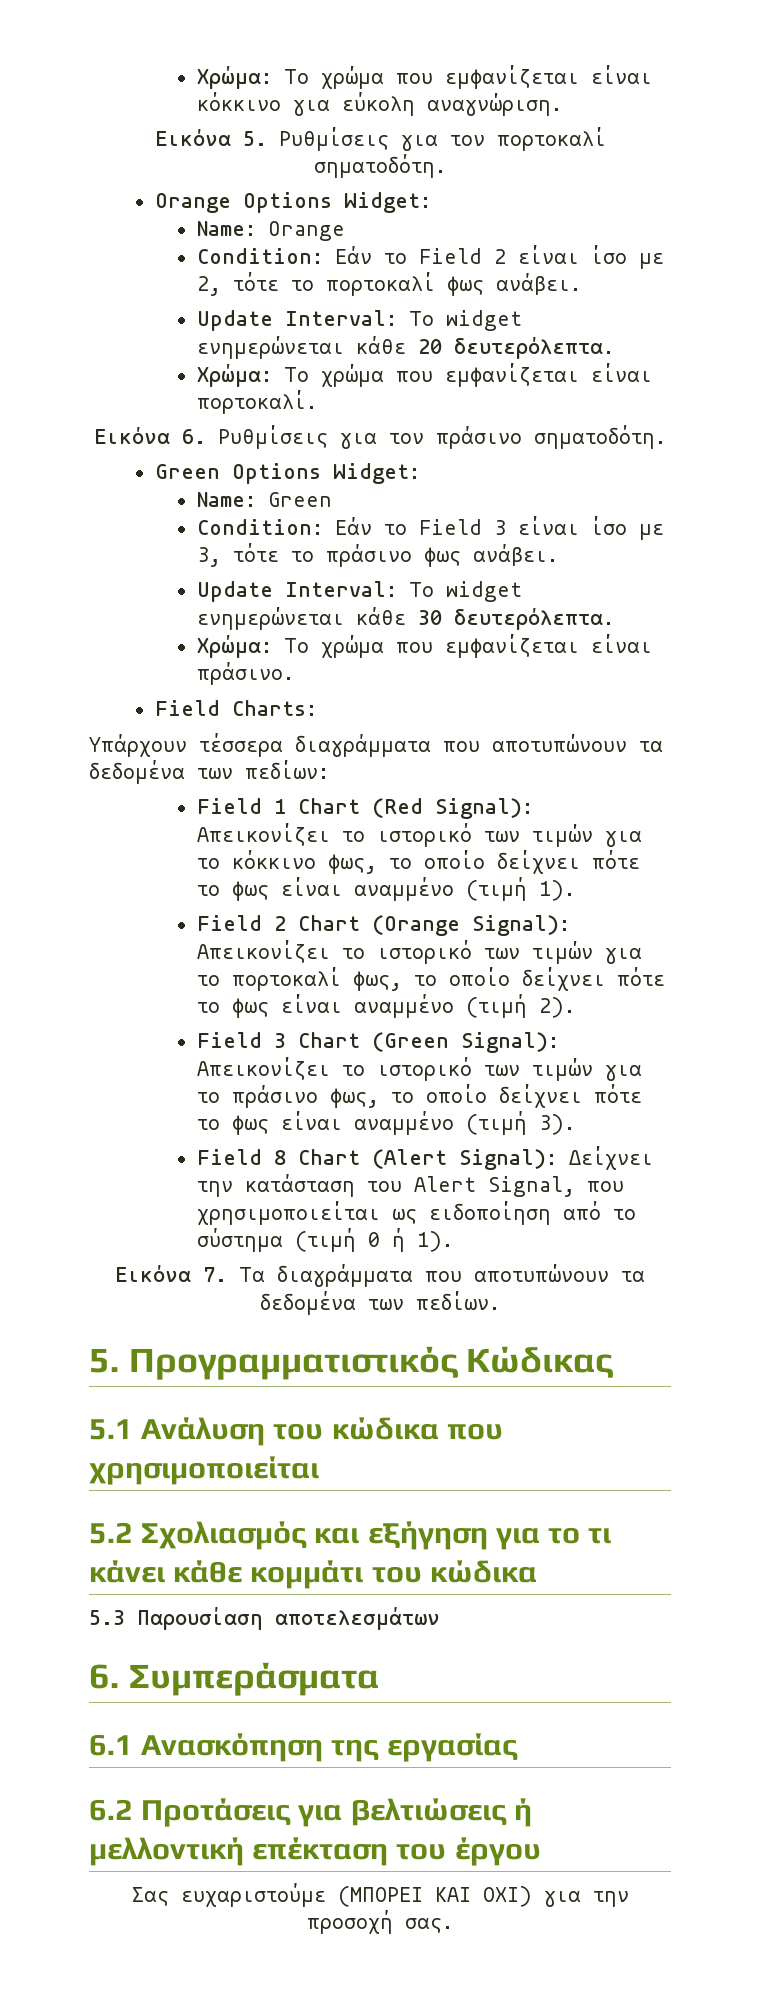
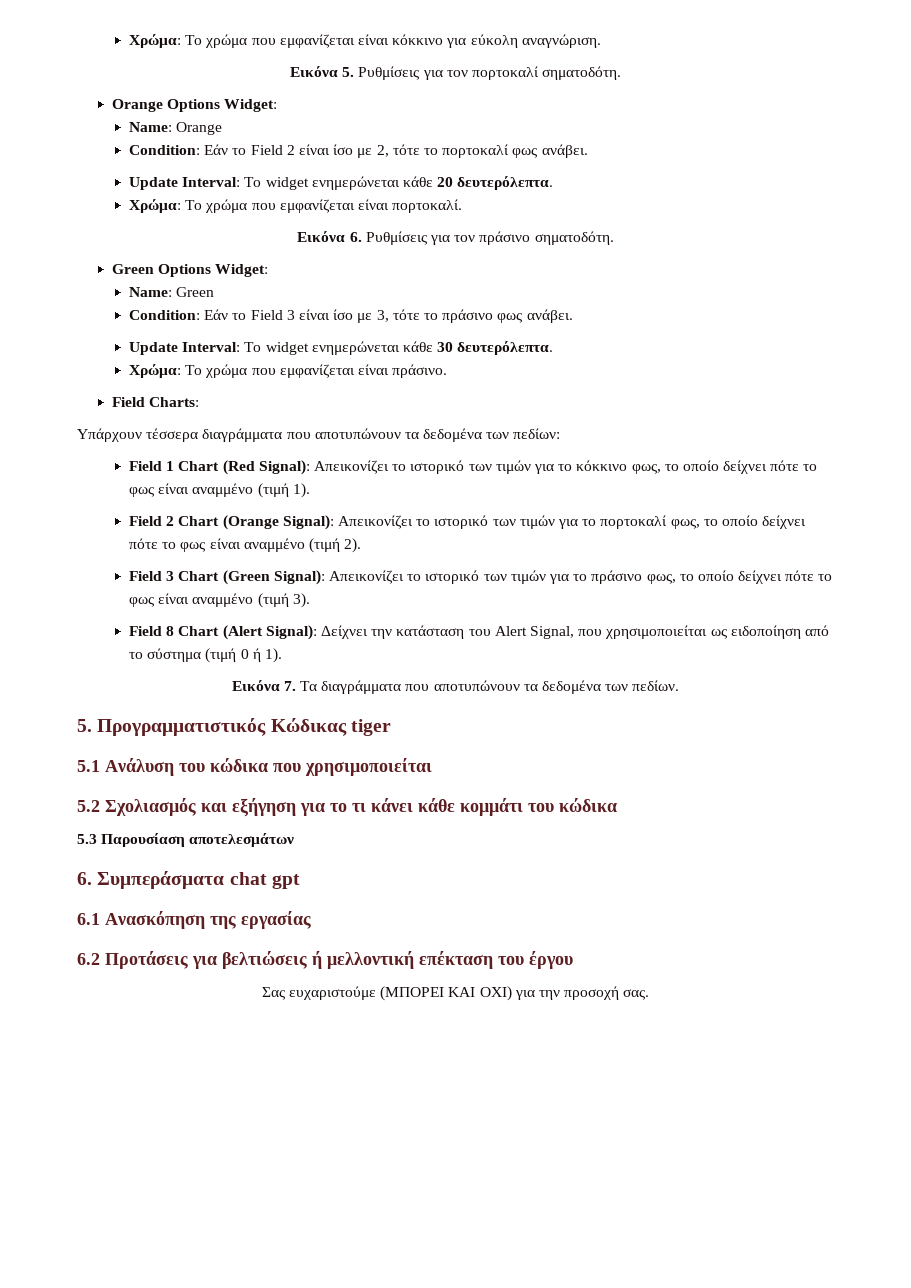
(614, 1362) none -> [350,719,391,736] tiger
(379, 1679) none -> [229,872,300,889] chat gpt

